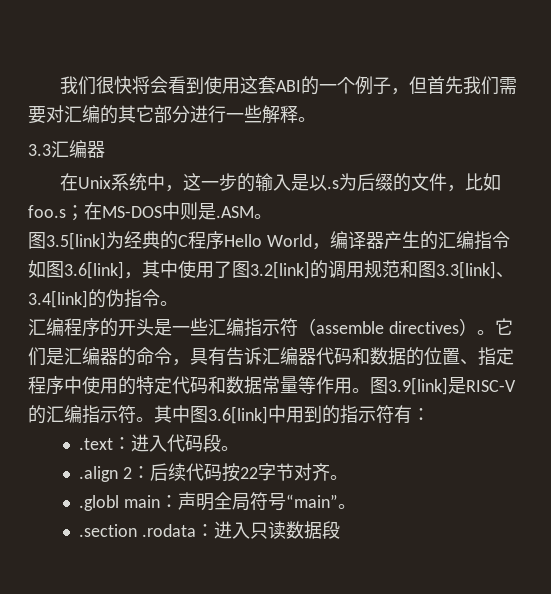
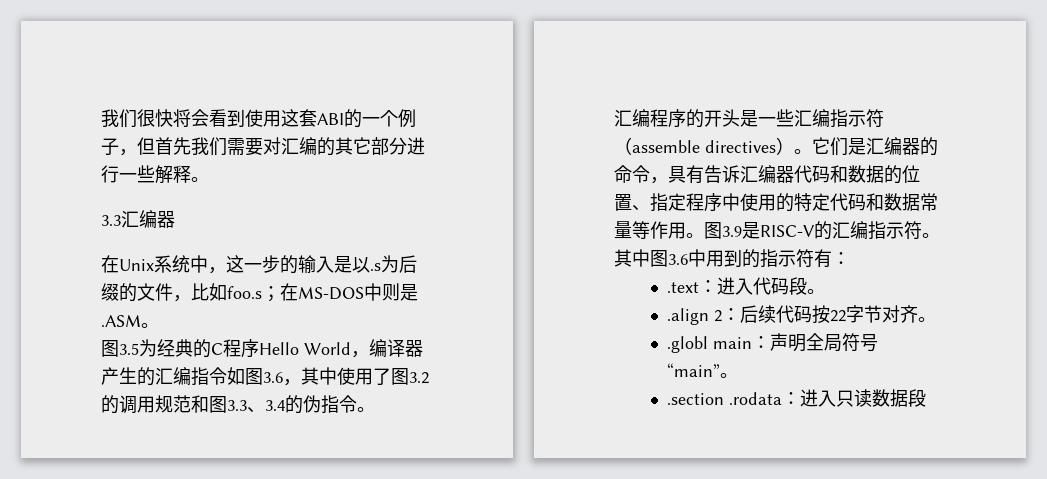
[46,232,106,250] 3.5[link] -> [119,343,139,355] 3.5
[64,261,124,279] 3.6[link] -> [263,372,283,383] 3.6
[250,261,310,279] 3.2[link] -> [409,372,429,384] 3.2
[436,261,514,279] [28,290,88,308] 3.3[link]、3.4[link] -> [227,400,285,413] 3.3、3.4
[388,377,448,395] 3.9[link] -> [722,226,742,237] 3.9
[208,406,268,424] 3.6[link] -> [668,254,688,265] 3.6

